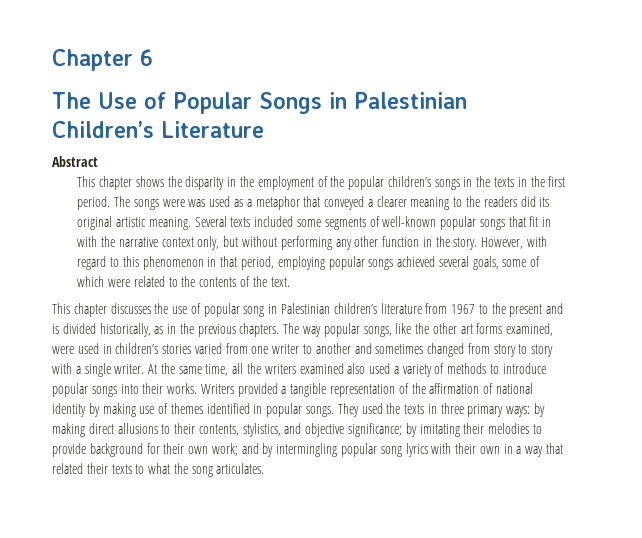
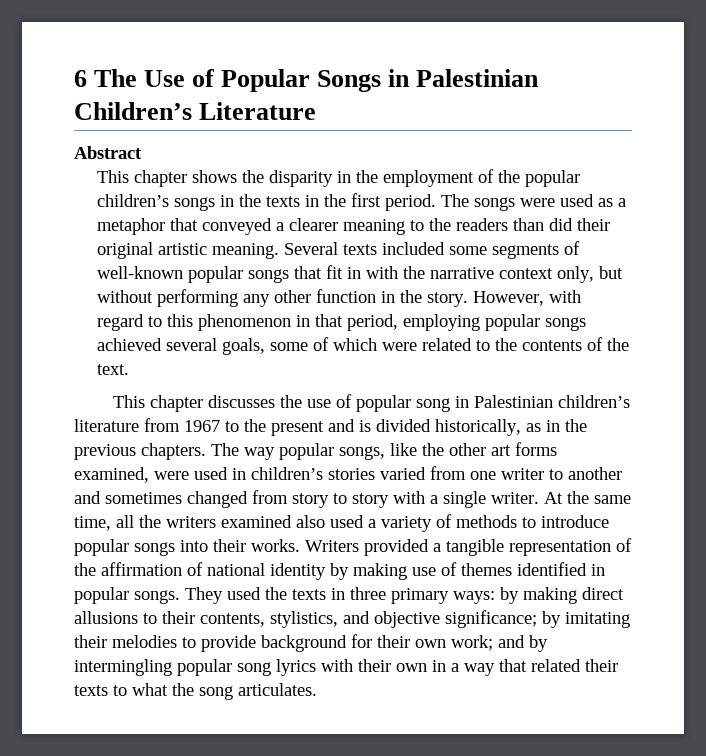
[52,49,133,71] Chapter -> (74, 78) none
(153, 57) // -> (87, 78) none
[188,199,206,207] was -> (556, 202) none
[520,196,550,207] did its -> [513,218,611,231] than did their

